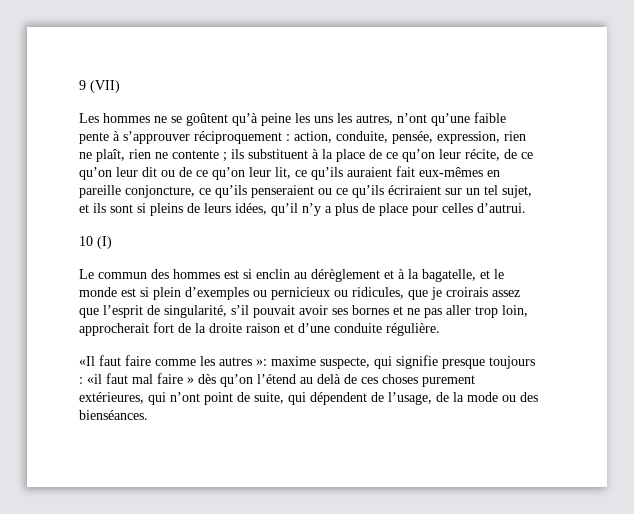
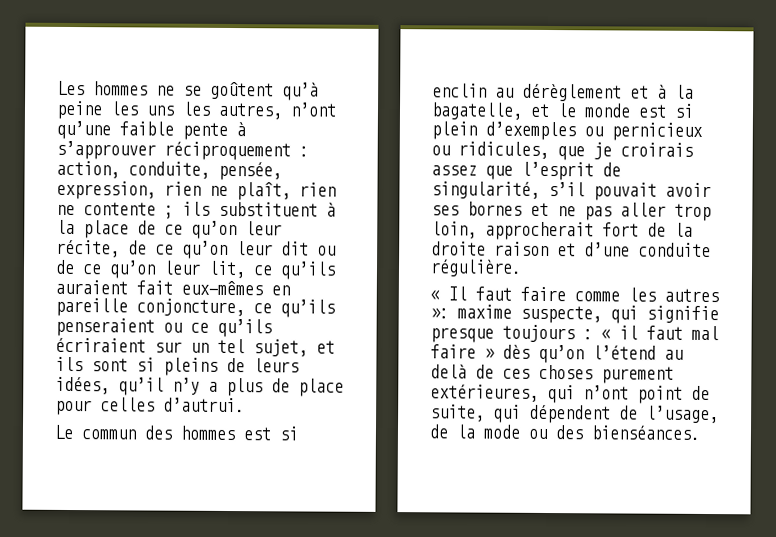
[79,80,120,93] 9 (VII) // -> (57, 88) none
[79,236,112,249] // 10 (I) -> (245, 405) none
[79,356,95,366] «Il -> [430,286,467,301] « Il
[87,374,102,384] «il -> [601,325,638,340] « il

